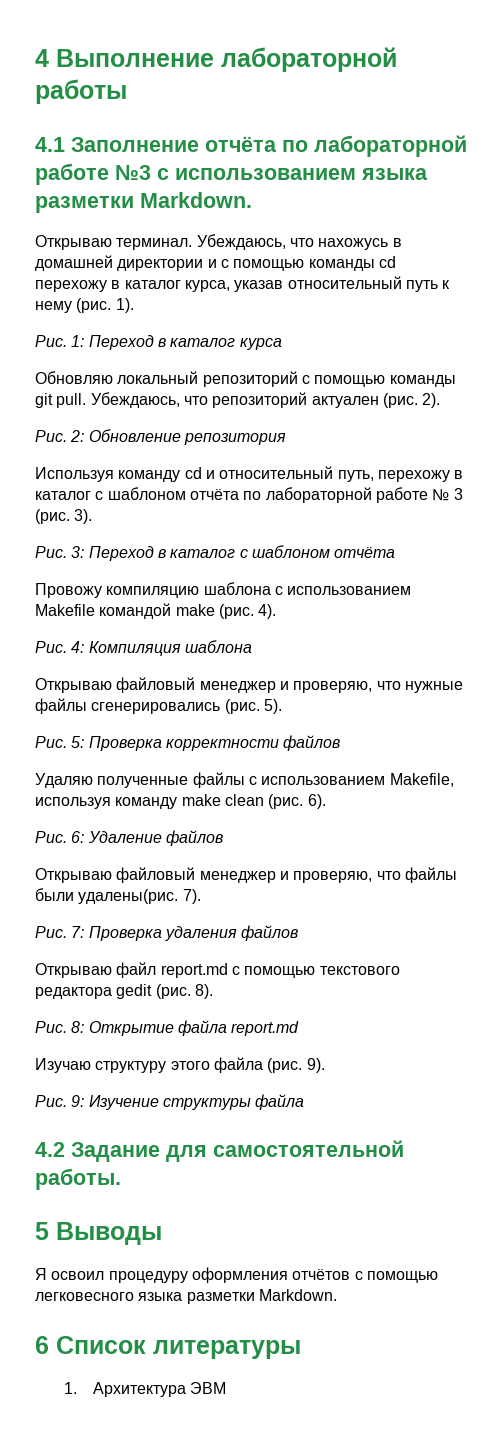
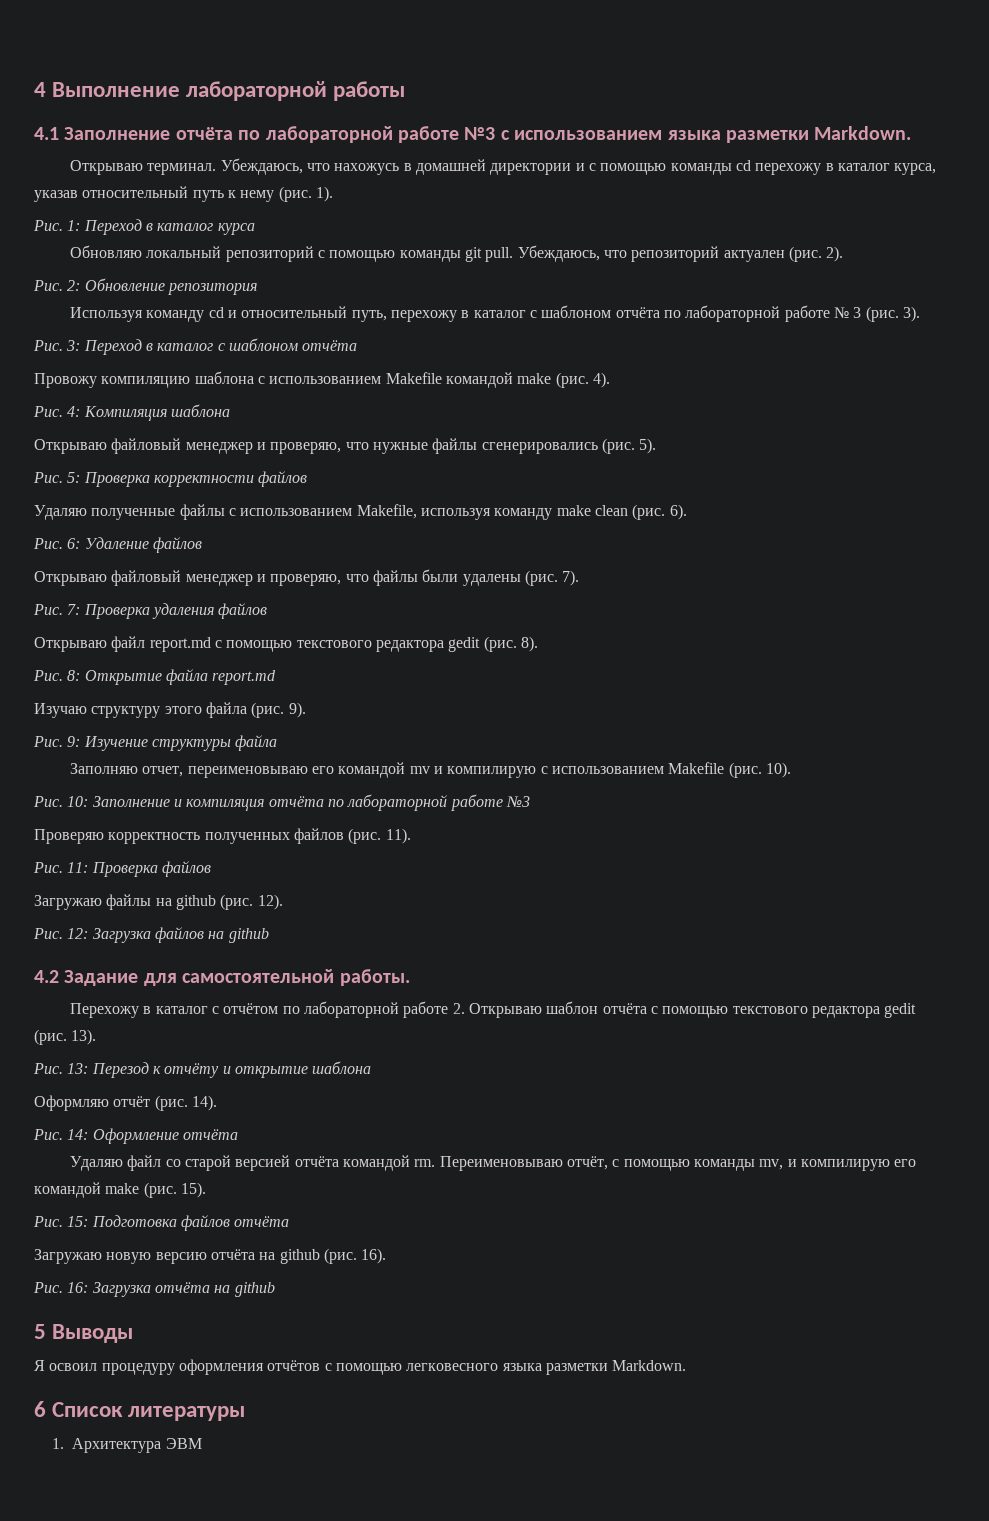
[78,889,179,904] удалены(рис. -> [462,570,558,586] удалены (рис.
(305, 1102) none -> [70,762,791,778] [33,794,530,811] [34,828,411,844] [33,861,211,877] [34,894,283,910] [33,927,269,943] // Заполняю отчет, переименовываю его командой mv и компилирую с использованием Makefile (рис. 10). // Рис. 10: Заполнение и компиляция отчёта по лабораторной работе №3 // Проверяю корректность полученных файлов (рис. 11). // Рис. 11: Проверка файлов // Загружаю файлы на github (рис. 12). // Рис. 12: Загрузка файлов на github
(121, 1179) none -> [70,1001,917,1018] [34,1029,97,1045] [33,1061,372,1078] [34,1095,217,1111] [33,1128,238,1144] [70,1155,917,1171] [34,1182,206,1198] [33,1215,290,1231] [34,1248,387,1264] [33,1282,275,1297] // Перехожу в каталог с отчётом по лабораторной работе 2. Открываю шаблон отчёта с помощью текстового редактора gedit (рис. 13). // Рис. 13: Перезод к отчёту и открытие шаблона // Оформляю отчёт (рис. 14). // Рис. 14: Оформление отчёта // Удаляю файл со старой версией отчёта командой rm. Переименовываю отчёт, с помощью команды mv, и компилирую его командой make (рис. 15). // Рис. 15: Подготовка файлов отчёта // Загружаю новую версию отчёта на github (рис. 16). // Рис. 16: Загрузка отчёта на github

